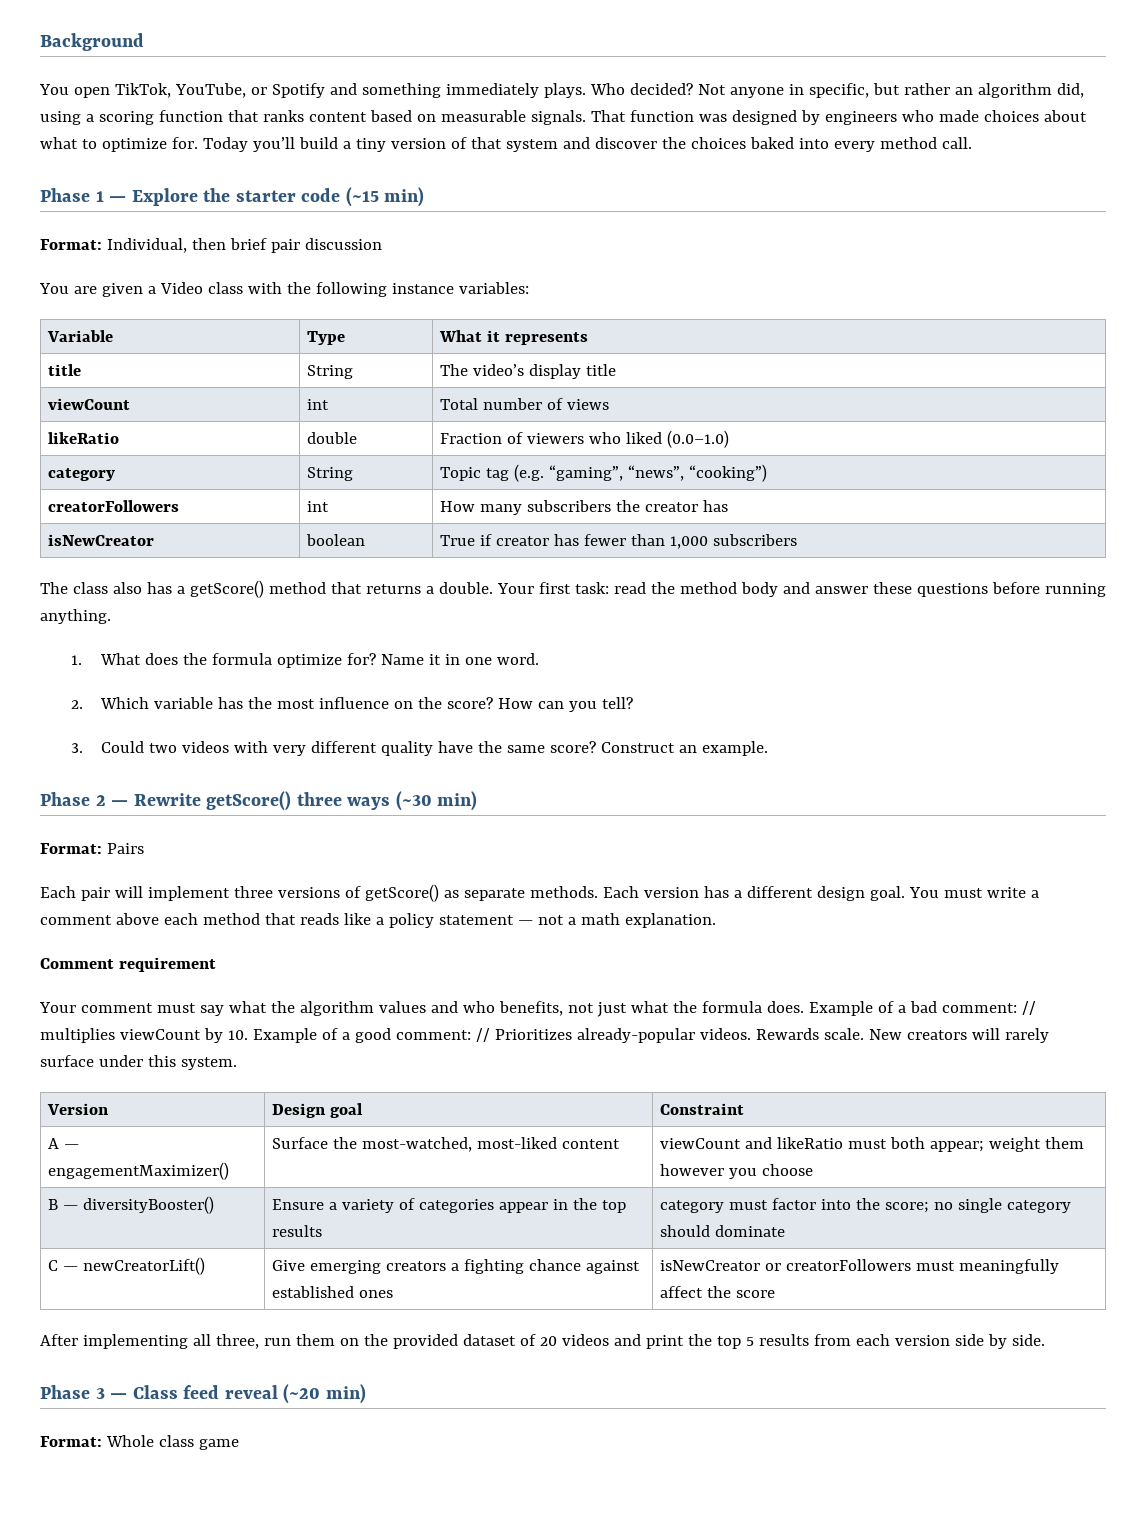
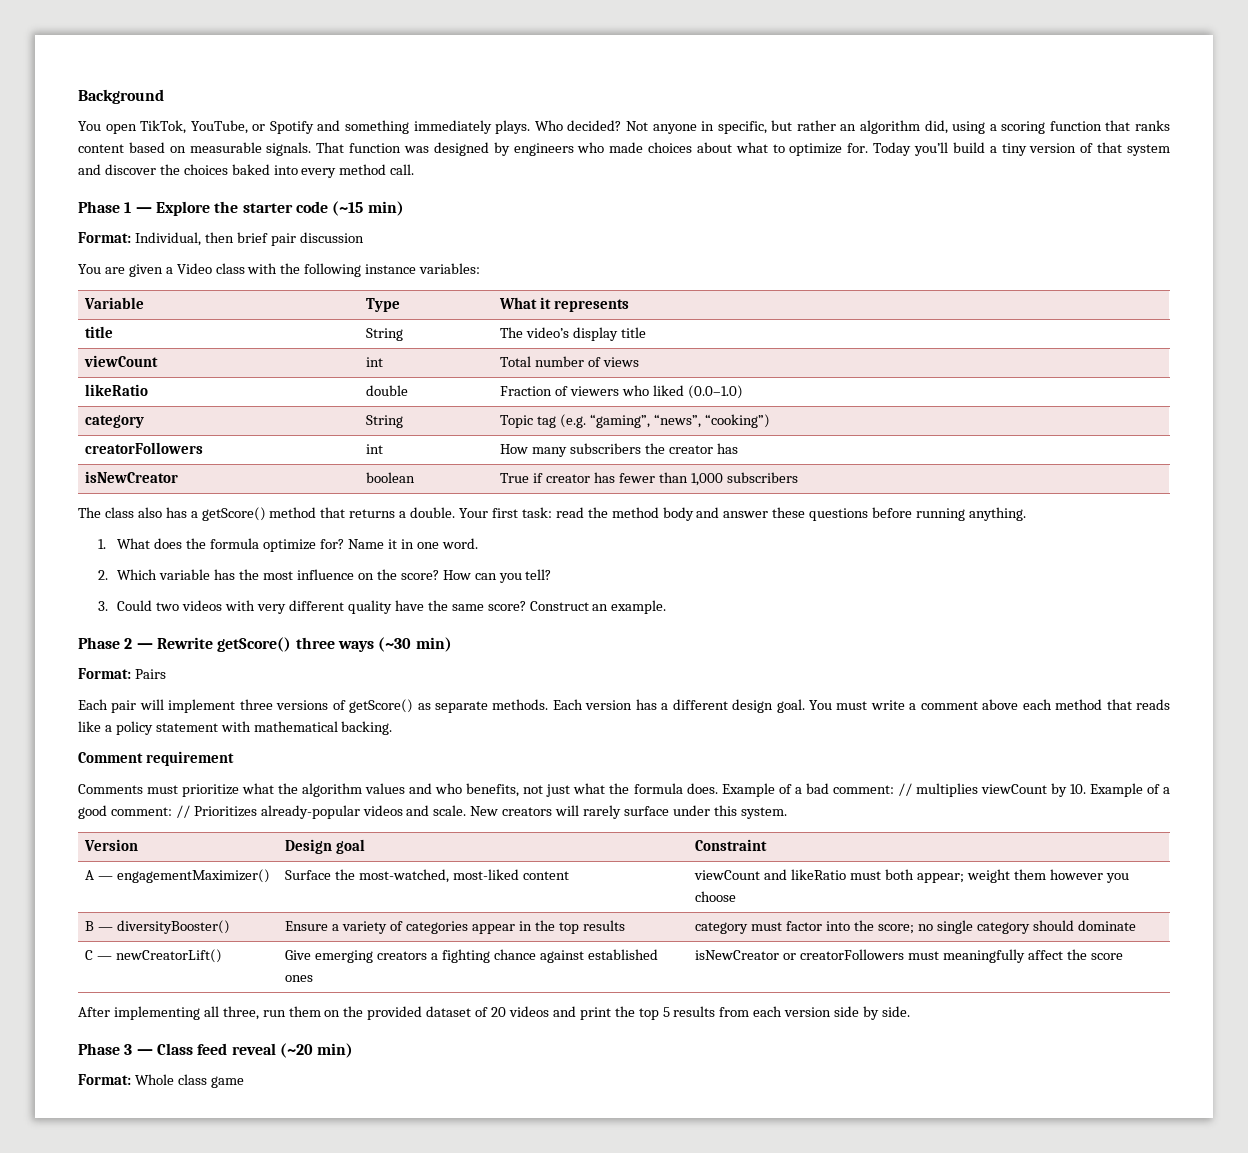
[517,913,716,928] [40,957,216,972] [39,1002,224,1016] — not a math explanation. // Comment requirement // Your comment must say -> [220,721,393,735] [78,751,234,766] [78,784,240,797] with mathematical backing. // Comment requirement // Comments must prioritize
[699,1028,819,1040] videos. Rewards -> [362,805,430,816] videos and

